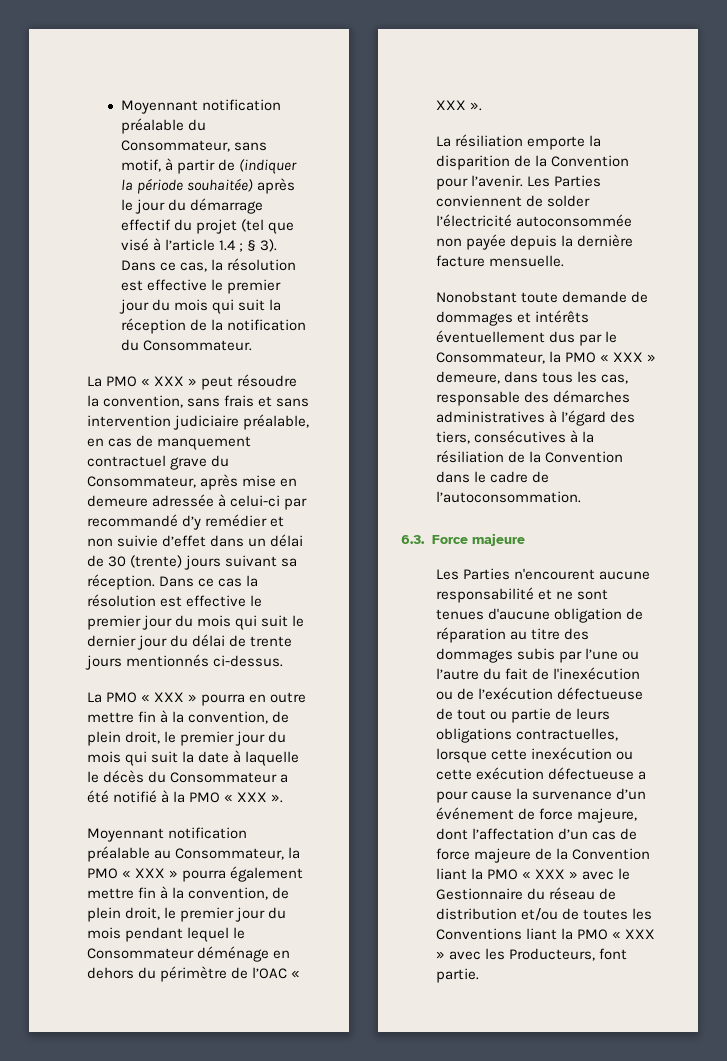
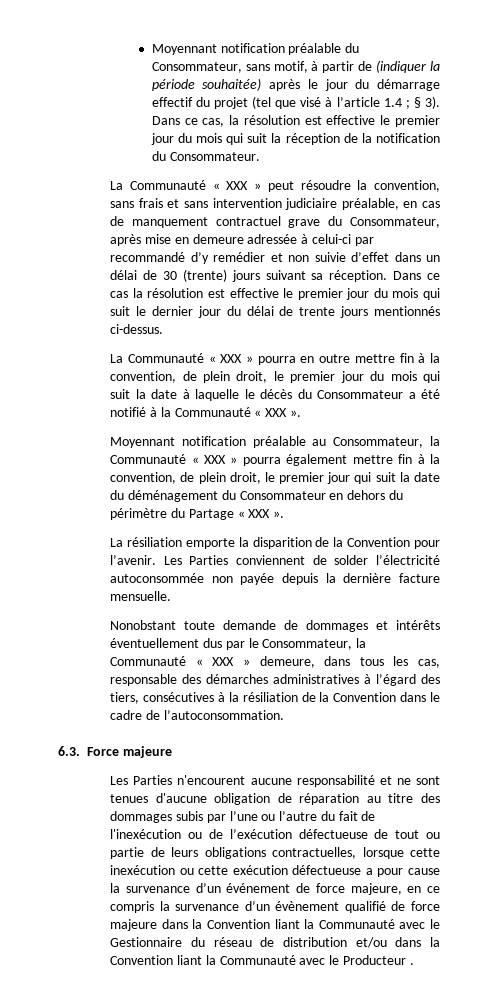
[106,376,138,387] PMO -> [129,180,206,190] Communauté
[106,692,138,703] PMO -> [127,353,204,363] Communauté
[189,792,221,803] PMO -> [174,407,251,417] Communauté
[87,868,119,879] PMO -> [110,454,187,464] Communauté
[268,907,287,919] [87,927,246,942] [87,946,270,962] du mois pendant lequel le Consommateur déménage -> [354,472,440,484] [110,490,326,502] qui suit la date du déménagement du Consommateur
[231,967,288,979] de l’OAC -> [170,508,234,520] du Partage
[565,352,597,363] PMO -> [110,656,187,666] Communauté
[436,828,617,840] dont l’affectation d’un cas -> [407,886,440,893] [110,901,386,913] en ce compris la survenance d’un évènement qualifié
[535,848,651,860] [436,868,579,880] de la Convention liant la PMO « XXX » -> [161,919,395,929] dans la Convention liant la Communauté
[562,908,653,920] [436,928,656,940] [436,948,628,961] [436,968,480,983] de toutes les Conventions liant la PMO « XXX » avec les Producteurs, font partie. -> [395,937,440,947] [110,955,414,965] dans la Convention liant la Communauté avec le Producteur .

